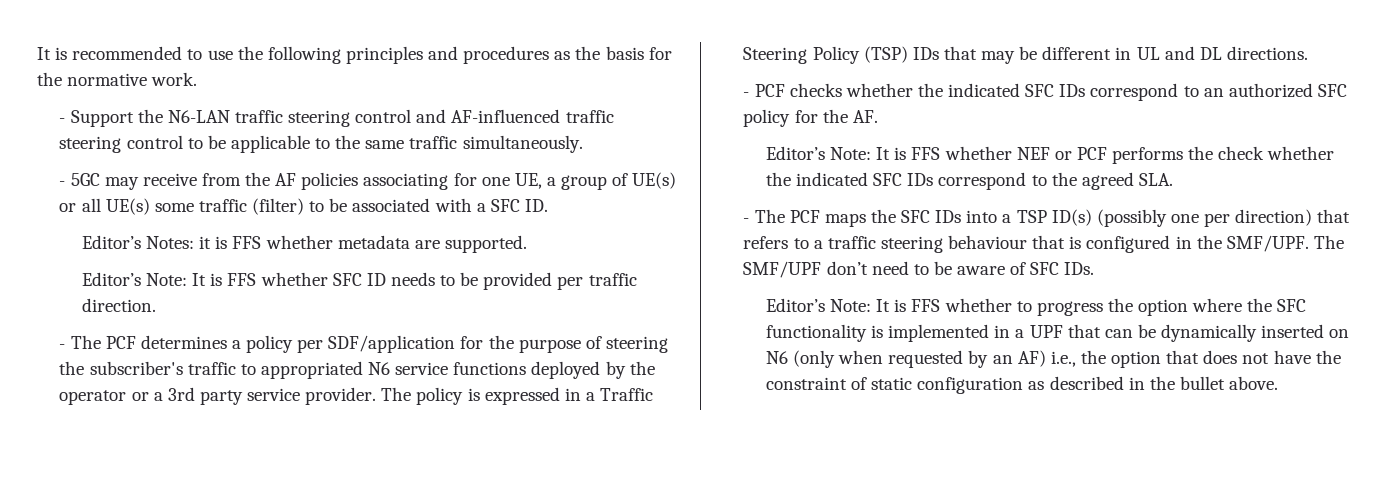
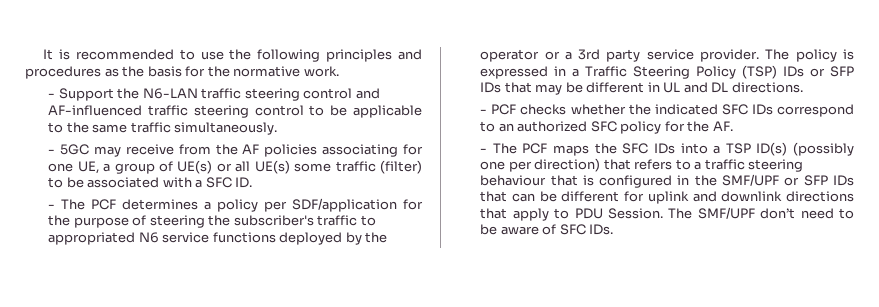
[81,235,527,253] [81,272,637,290] [81,298,156,312] // Editor’s Notes: it is FFS whether metadata are supported. // Editor’s Note: It is FFS whether SFC ID needs to be provided per traffic direction. -> (253, 182) none
(939, 53) none -> [810,66,855,77] [480,82,502,93] or SFP IDs
[765,146,1335,164] [765,172,1173,190] // Editor’s Note: It is FFS whether NEF or PCF performs the check whether the indicated SFC IDs correspond to the agreed SLA. -> (733, 126) none
[1226,235,1309,252] SMF/UPF. -> [722,174,854,186] [480,191,854,204] [480,208,663,221] SMF/UPF or SFP IDs that can be different for uplink and downlink directions that apply to PDU Session.
[765,298,1307,316] [765,324,1350,342] [765,350,1341,368] [765,376,1279,394] // Editor’s Note: It is FFS whether to progress the option where the SFC functionality is implemented in a UPF that can be dynamically inserted on N6 (only when requested by an AF) i.e., the option that does not have the constraint of static configuration as described in the bullet above. -> (614, 229) none

